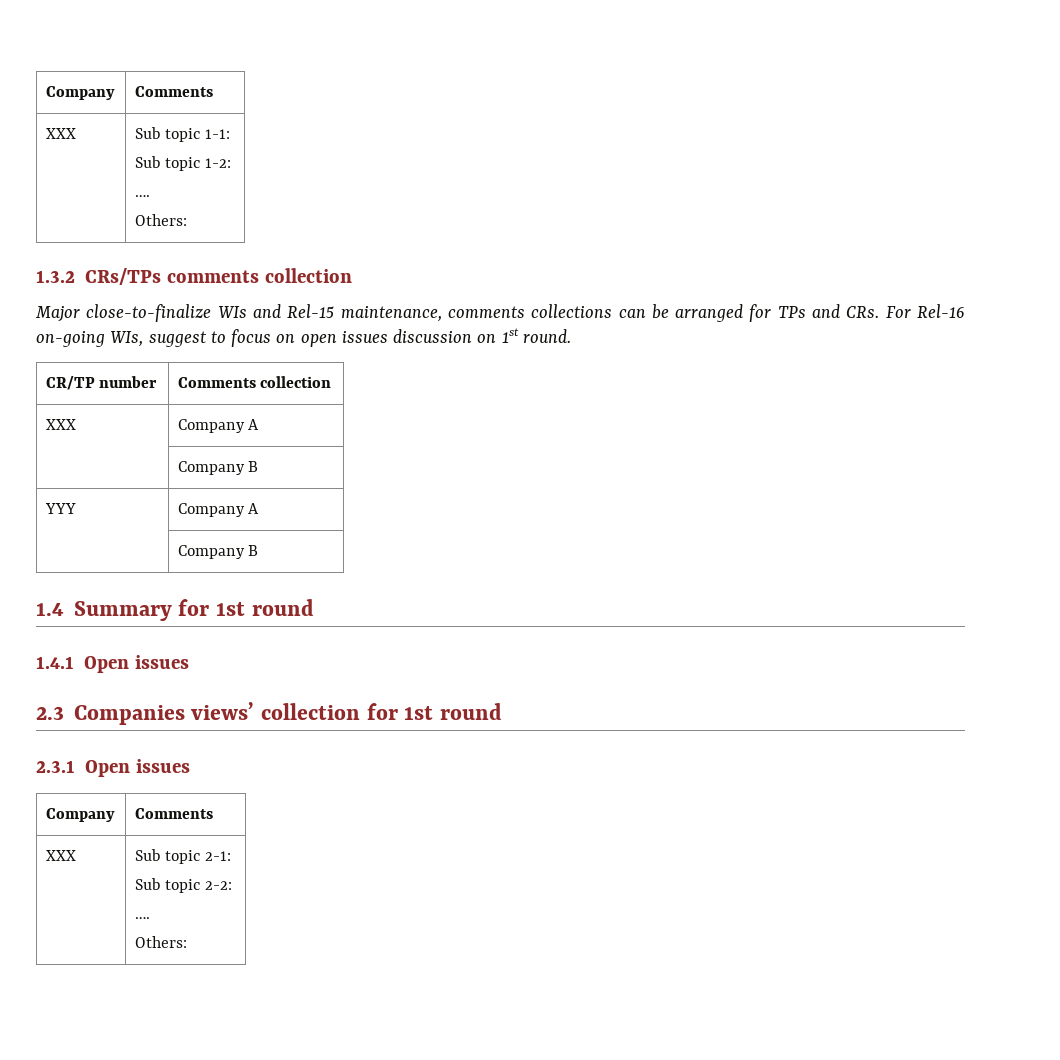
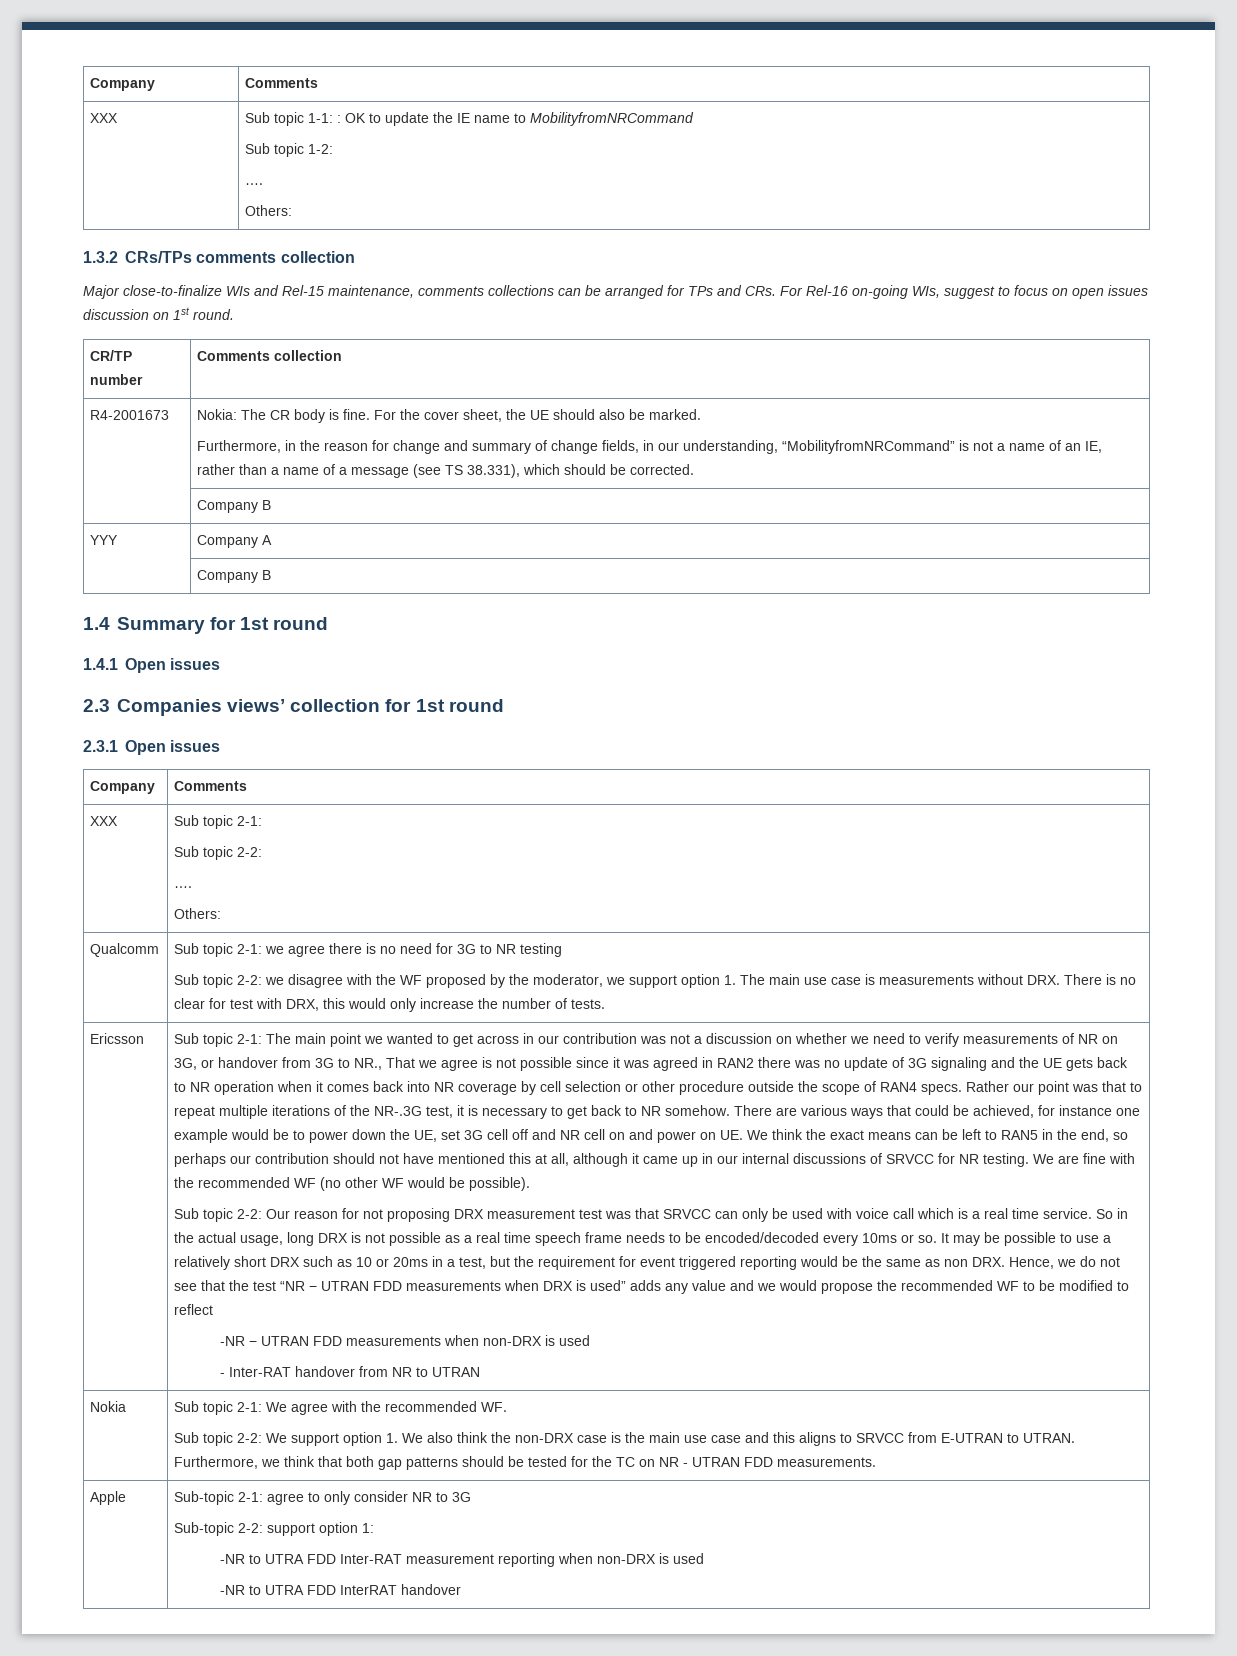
(231, 134) none -> [337,112,695,126] : OK to update the IE name to MobilityfromNRCommand
[45,419,76,430] [177,419,260,433] XXX | Company A -> [90,410,170,420] [197,409,702,423] [197,440,1103,454] [197,464,695,478] R4-2001673 | Nokia: The CR body is fine. For the cover sheet, the UE should also be marked. // Furthermore, in the reason for change and summary of change fields, in our understanding, “MobilityfromNRCommand” is not a name of an IE, rather than a name of a message (see TS 38.331), which should be corrected.
(187, 942) none -> [90,943,160,957] [174,943,563,957] [174,974,1137,988] [174,998,606,1012] [90,1033,145,1044] [174,1033,1119,1047] [174,1057,1129,1071] [174,1081,1143,1095] [174,1105,1141,1119] [174,1129,1129,1143] [174,1153,1136,1167] [174,1177,531,1191] [174,1208,1129,1222] [174,1232,1112,1246] [174,1256,1121,1270] [174,1280,1130,1294] [174,1304,214,1315] [219,1335,590,1346] [219,1366,480,1377] [90,1401,127,1412] [174,1401,508,1415] [174,1432,1076,1446] [174,1456,877,1470] [90,1491,127,1505] [174,1491,472,1505] [174,1522,375,1536] [219,1553,704,1567] [219,1584,461,1595] // Qualcomm | Sub topic 2-1: we agree there is no need for 3G to NR testing // Sub topic 2-2: we disagree with the WF proposed by the moderator, we support option 1. The main use case is measurements without DRX. There is no clear for test with DRX, this would only increase the number of tests. // Ericsson | Sub topic 2-1: The main point we wanted to get across in our contribution was not a discussion on whether we need to verify measurements of NR on 3G, or handover from 3G to NR., That we agree is not possible since it was agreed in RAN2 there was no update of 3G signaling and the UE gets back to NR operation when it comes back into NR coverage by cell selection or other procedure outside the scope of RAN4 specs. Rather our point was that to repeat multiple iterations of the NR-.3G test, it is necessary to get back to NR somehow. There are various ways that could be achieved, for instance one example would be to power down the UE, set 3G cell off and NR cell on and power on UE. We think the exact means can be left to RAN5 in the end, so perhaps our contribution should not have mentioned this at all, although it came up in our internal discussions of SRVCC for NR testing. We are fine with the recommended WF (no other WF would be possible). // Sub topic 2-2: Our reason for not proposing DRX measurement test was that SRVCC can only be used with voice call which is a real time service. So in the actual usage, long DRX is not possible as a real time speech frame needs to be encoded/decoded every 10ms or so. It may be possible to use a relatively short DRX such as 10 or 20ms in a test, but the requirement for event triggered reporting would be the same as non DRX. Hence, we do not see that the test “NR − UTRAN FDD measurements when DRX is used” adds any value and we would propose the recommended WF to be modified to reflect // -NR − UTRAN FDD measurements when non-DRX is used // - Inter-RAT handover from NR to UTRAN // Nokia | Sub topic 2-1: We agree with the recommended WF. // Sub topic 2-2: We support option 1. We also think the non-DRX case is the main use case and this aligns to SRVCC from E-UTRAN to UTRAN. Furthermore, we think that both gap patterns should be tested for the TC on NR - UTRAN FDD measurements. // Apple | Sub-topic 2-1: agree to only consider NR to 3G // Sub-topic 2-2: support option 1: // -NR to UTRA FDD Inter-RAT measurement reporting when non-DRX is used // -NR to UTRA FDD InterRAT handover

